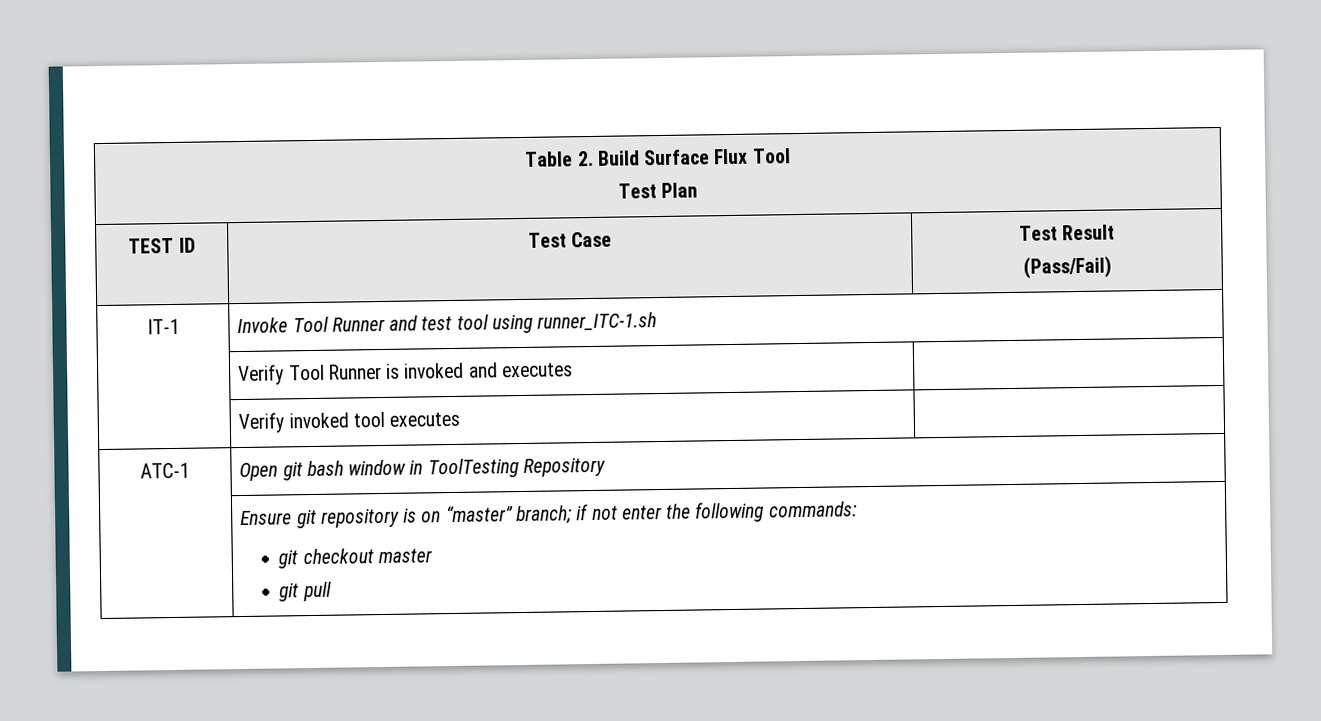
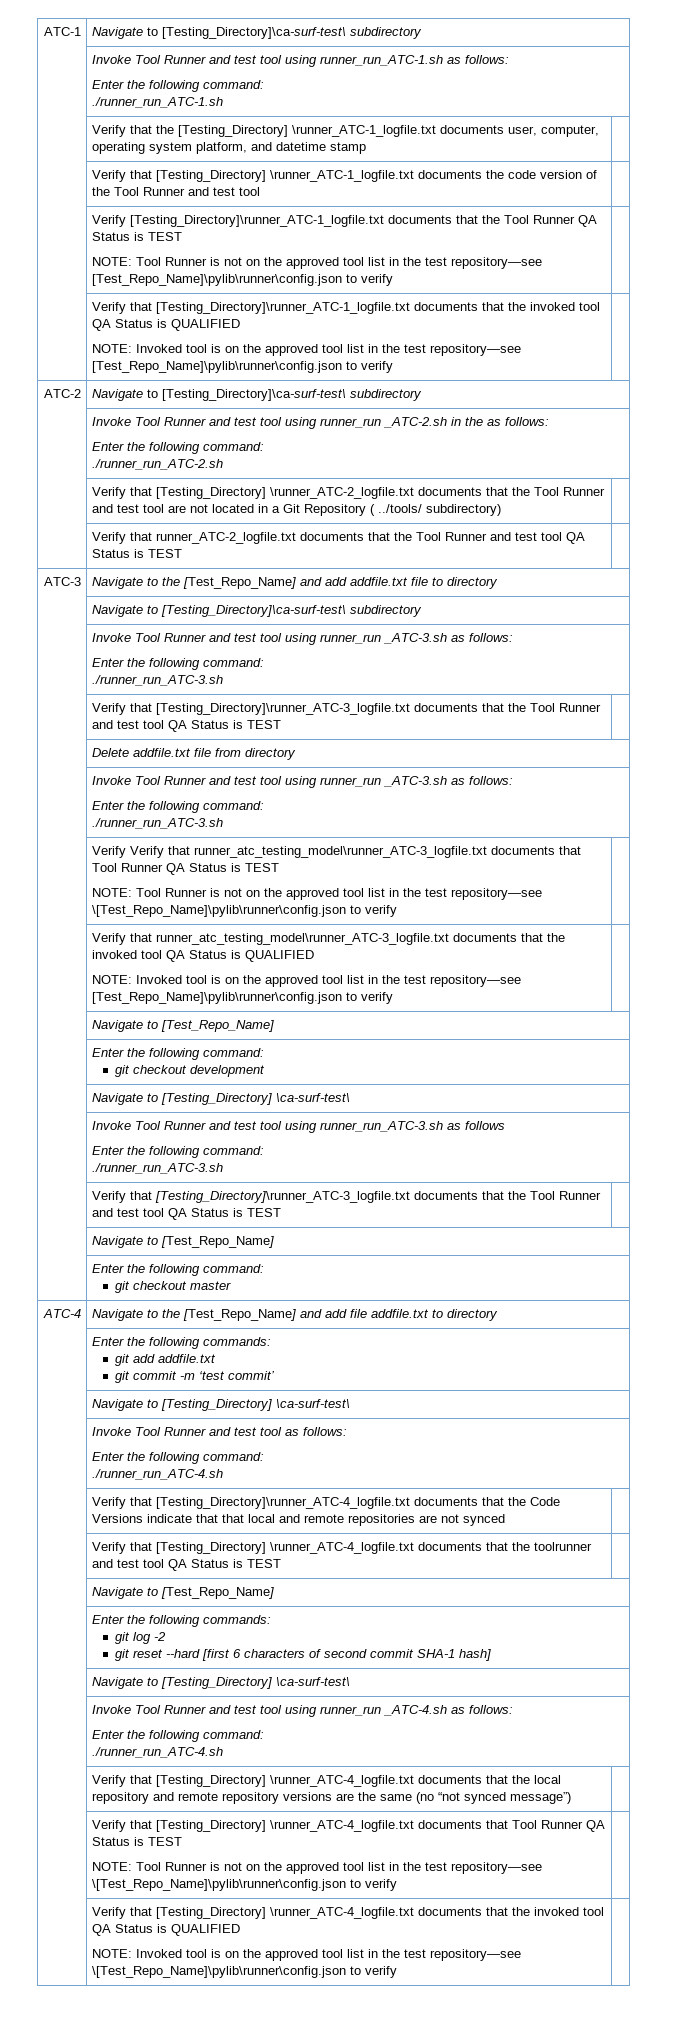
[525,148,791,167] [617,182,699,199] [128,237,196,254] [527,231,613,248] [1018,224,1116,241] [1022,255,1112,279] [146,318,180,335] [237,312,658,334] [238,362,573,386] [238,411,461,434] [140,462,190,479] [239,456,606,482] [240,501,858,529] [278,548,433,569] [279,581,332,602] Table 2. Build Surface Flux Tool // Test Plan // TEST ID | Test Case | Test Result // (Pass/Fail) // IT-1 | Invoke Tool Runner and test tool using runner_ITC-1.sh // | Verify Tool Runner is invoked and executes | // | Verify invoked tool executes | // ATC-1 | Open git bash window in ToolTesting Repository // | Ensure git repository is on “master” branch; if not enter the following commands: // git checkout master // git pull -> [43,27,81,36] [91,27,422,39] [91,55,509,67] [91,80,264,92] [91,97,223,108] [91,125,599,137] [91,142,366,154] [91,170,597,182] [91,187,260,196] [91,215,597,227] [91,232,182,241] [91,257,542,269] [91,274,393,286] [91,302,600,314] [91,319,240,331] [91,344,521,356] [91,361,393,373] [43,389,81,398] [91,389,422,401] [91,417,549,429] [91,442,264,454] [91,459,223,470] [91,487,605,499] [91,504,501,516] [91,532,585,544] [91,549,182,558] [43,577,81,586] [91,577,498,589] [91,605,422,617] [91,633,513,645] [91,658,264,670] [91,675,223,686] [91,703,601,715] [91,720,281,732] [91,748,296,760] [91,776,513,788] [91,801,264,813] [91,818,223,829] [91,846,581,858] [91,863,279,875] [91,888,542,900] [91,905,397,917] [91,933,565,945] [91,950,314,962] [91,975,521,987] [91,992,393,1004] [91,1020,274,1032] [91,1048,264,1060] [114,1065,265,1077] [91,1093,350,1105] [91,1121,505,1133] [91,1146,264,1158] [91,1163,223,1174] [91,1191,601,1203] [91,1208,281,1220] [91,1236,274,1248] [91,1264,264,1276] [114,1281,231,1293] [42,1309,81,1318] [91,1309,498,1321] [91,1337,271,1349] [114,1354,216,1366] [114,1371,275,1383] [91,1399,350,1411] [91,1427,347,1436] [91,1452,264,1464] [91,1469,223,1480] [91,1497,560,1509] [91,1514,505,1526] [91,1542,592,1554] [91,1559,281,1571] [91,1587,274,1599] [91,1615,271,1627] [114,1632,166,1644] [114,1649,491,1661] [91,1677,350,1689] [91,1705,513,1717] [91,1730,264,1742] [91,1747,223,1758] [91,1775,561,1787] [91,1792,571,1804] [91,1820,605,1832] [91,1837,182,1846] [91,1862,542,1874] [91,1879,397,1891] [91,1907,604,1919] [91,1924,240,1936] [91,1949,521,1961] [91,1966,397,1978] ATC-1 | Navigate to [Testing_Directory]\ca-surf-test\ subdirectory // | Invoke Tool Runner and test tool using runner_run_ATC-1.sh as follows: // Enter the following command: // ./runner_run_ATC-1.sh // | Verify that the [Testing_Directory] \runner_ATC-1_logfile.txt documents user, computer, operating system platform, and datetime stamp | // | Verify that [Testing_Directory] \runner_ATC-1_logfile.txt documents the code version of the Tool Runner and test tool | // | Verify [Testing_Directory]\runner_ATC-1_logfile.txt documents that the Tool Runner QA Status is TEST // NOTE: Tool Runner is not on the approved tool list in the test repository—see [Test_Repo_Name]\pylib\runner\config.json to verify | // | Verify that [Testing_Directory]\runner_ATC-1_logfile.txt documents that the invoked tool QA Status is QUALIFIED // NOTE: Invoked tool is on the approved tool list in the test repository—see [Test_Repo_Name]\pylib\runner\config.json to verify | // ATC-2 | Navigate to [Testing_Directory]\ca-surf-test\ subdirectory // | Invoke Tool Runner and test tool using runner_run _ATC-2.sh in the as follows: // Enter the following command: // ./runner_run_ATC-2.sh // | Verify that [Testing_Directory] \runner_ATC-2_logfile.txt documents that the Tool Runner and test tool are not located in a Git Repository ( ../tools/ subdirectory) | // | Verify that runner_ATC-2_logfile.txt documents that the Tool Runner and test tool QA Status is TEST | // ATC-3 | Navigate to the [Test_Repo_Name] and add addfile.txt file to directory // | Navigate to [Testing_Directory]\ca-surf-test\ subdirectory // | Invoke Tool Runner and test tool using runner_run _ATC-3.sh as follows: // Enter the following command: // ./runner_run_ATC-3.sh // | Verify that [Testing_Directory]\runner_ATC-3_logfile.txt documents that the Tool Runner and test tool QA Status is TEST | // | Delete addfile.txt file from directory // | Invoke Tool Runner and test tool using runner_run _ATC-3.sh as follows: // Enter the following command: // ./runner_run_ATC-3.sh // | Verify Verify that runner_atc_testing_model\runner_ATC-3_logfile.txt documents that Tool Runner QA Status is TEST // NOTE: Tool Runner is not on the approved tool list in the test repository—see \[Test_Repo_Name]\pylib\runner\config.json to verify | // | Verify that runner_atc_testing_model\runner_ATC-3_logfile.txt documents that the invoked tool QA Status is QUALIFIED // NOTE: Invoked tool is on the approved tool list in the test repository—see [Test_Repo_Name]\pylib\runner\config.json to verify | // | Navigate to [Test_Repo_Name] // | Enter the following command: // git checkout development // | Navigate to [Testing_Directory] \ca-surf-test\ // | Invoke Tool Runner and test tool using runner_run_ATC-3.sh as follows // Enter the following command: // ./runner_run_ATC-3.sh // | Verify that [Testing_Directory]\runner_ATC-3_logfile.txt documents that the Tool Runner and test tool QA Status is TEST | // | Navigate to [Test_Repo_Name] // | Enter the following command: // git checkout master // ATC-4 | Navigate to the [Test_Repo_Name] and add file addfile.txt to directory // | Enter the following commands: // git add addfile.txt // git commit -m ‘test commit’ // | Navigate to [Testing_Directory] \ca-surf-test\ // | Invoke Tool Runner and test tool as follows: // Enter the following command: // ./runner_run_ATC-4.sh // | Verify that [Testing_Directory]\runner_ATC-4_logfile.txt documents that the Code Versions indicate that that local and remote repositories are not synced | // | Verify that [Testing_Directory] \runner_ATC-4_logfile.txt documents that the toolrunner and test tool QA Status is TEST | // | Navigate to [Test_Repo_Name] // | Enter the following commands: // git log -2 // git reset --hard [first 6 characters of second commit SHA-1 hash] // | Navigate to [Testing_Directory] \ca-surf-test\ // | Invoke Tool Runner and test tool using runner_run _ATC-4.sh as follows: // Enter the following command: // ./runner_run_ATC-4.sh // | Verify that [Testing_Directory] \runner_ATC-4_logfile.txt documents that the local repository and remote repository versions are the same (no “not synced message”) | // | Verify that [Testing_Directory] \runner_ATC-4_logfile.txt documents that Tool Runner QA Status is TEST // NOTE: Tool Runner is not on the approved tool list in the test repository—see \[Test_Repo_Name]\pylib\runner\config.json to verify | // | Verify that [Testing_Directory] \runner_ATC-4_logfile.txt documents that the invoked tool QA Status is QUALIFIED // NOTE: Invoked tool is on the approved tool list in the test repository—see \[Test_Repo_Name]\pylib\runner\config.json to verify |

